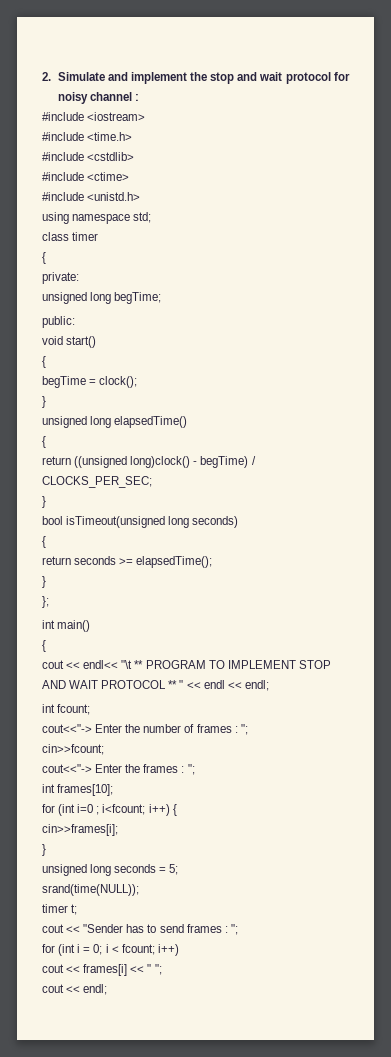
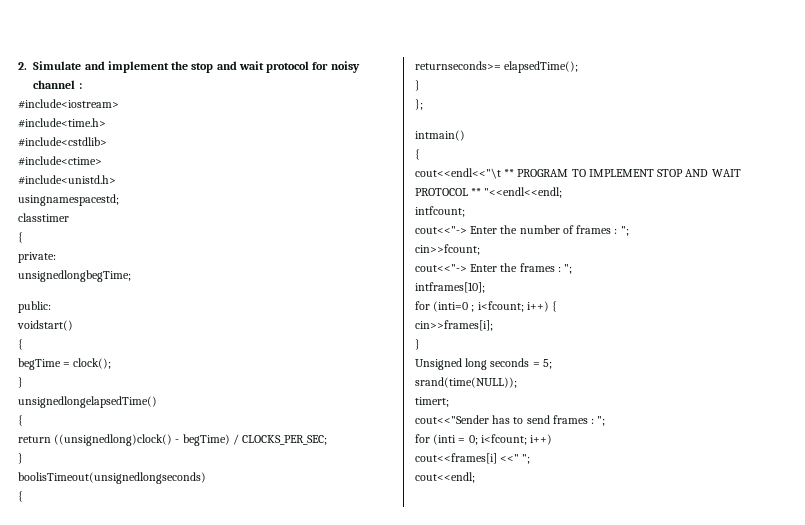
[42,112,146,121] [42,132,133,141] [42,152,135,161] [42,172,130,181] [42,192,141,201] [42,212,152,224] [42,232,99,241] #include <iostream> // #include <time.h> // #include <cstdlib> // #include <ctime> // #include <unistd.h> // using namespace std; // class timer -> [18,99,119,109] [18,118,106,128] [18,137,107,147] [18,156,102,166] [18,175,116,185] [18,194,119,206] [18,213,69,222] #include<iostream> // #include<time.h> // #include<cstdlib> // #include<ctime> // #include<unistd.h> // usingnamespacestd; // classtimer
[42,292,162,304] unsigned long begTime; -> [18,270,131,282] unsignedlongbegTime;
[42,336,97,348] void start() -> [17,320,73,331] voidstart()
[42,416,188,428] [42,436,46,448] [42,456,191,468] unsigned long elapsedTime() // { // return ((unsigned long)clock() -> [18,396,157,408] [18,415,23,426] [18,434,173,446] unsignedlongelapsedTime() // { // return ((unsignedlong)clock()
[42,516,239,528] [42,536,46,548] [42,556,134,565] bool isTimeout(unsigned long seconds) // { // return seconds >= -> [18,472,206,484] [18,491,23,502] [415,61,501,70] boolisTimeout(unsignedlongseconds) // { // returnseconds>=
[42,620,91,632] [42,640,46,652] [42,660,133,669] int main() // { // cout << endl<< "\t -> [415,130,465,141] [415,149,420,160] [415,168,501,179] intmain() // { // cout<<endl<<"\t
[179,680,269,691] [42,704,91,715] " << endl << endl; // int fcount; -> [484,187,563,198] [415,206,465,217] "<<endl<<endl; // intfcount;
[42,784,114,796] [42,804,94,816] int frames[10]; // for (int i=0 -> [415,282,485,293] [415,301,469,312] intframes[10]; // for (inti=0
[42,864,87,876] unsigned -> [415,358,462,370] Unsigned
[42,904,78,915] [42,924,124,933] timer t; // cout << "Sender -> [415,397,449,407] [415,415,489,424] timert; // cout<<"Sender
[58,944,179,956] [42,964,162,976] [42,984,108,995] (int i = 0; i < fcount; i++) // cout << frames[i] << " "; // cout << endl; -> [433,434,553,445] [415,453,531,464] [415,472,475,483] (inti = 0; i<fcount; i++) // cout<<frames[i] <<" "; // cout<<endl;

